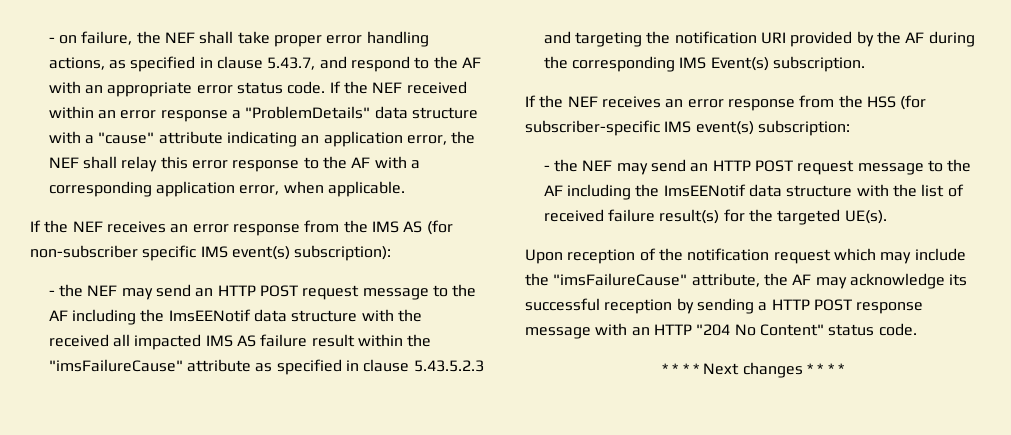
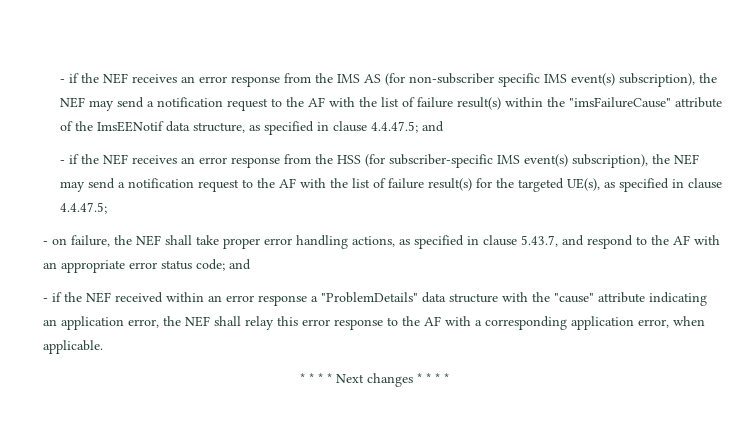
[48,37,55,43] - -> [59,73,717,87] [59,97,722,111] [59,121,444,135] [59,154,699,168] [59,178,722,192] [59,202,107,214] [42,241,48,245] - if the NEF receives an error response from the IMS AS (for non-subscriber specific IMS event(s) subscription), the NEF may send a notification request to the AF with the list of failure result(s) within the "imsFailureCause" attribute of the ImsEENotif data structure, as specified in clause 4.4.47.5; and // - if the NEF receives an error response from the HSS (for subscriber-specific IMS event(s) subscription), the NEF may send a notification request to the AF with the list of failure result(s) for the targeted UE(s), as specified in clause 4.4.47.5; // -
[287,81,341,94] code. If -> [195,259,251,271] [42,292,62,302] code; and // - if
[85,135,95,144] a -> [531,292,550,302] the
[30,220,453,236] [30,245,392,261] [48,284,477,300] [48,309,423,325] [48,334,432,350] [48,359,484,375] [543,31,975,47] [543,56,866,72] [525,95,927,111] [525,120,850,136] [543,159,972,175] [543,184,964,200] [543,209,887,225] [525,248,966,264] [525,273,968,289] [525,298,924,314] [525,323,917,339] // If the NEF receives an error response from the IMS AS (for non-subscriber specific IMS event(s) subscription): // - the NEF may send an HTTP POST request message to the AF including the ImsEENotif data structure with the received all impacted IMS AS failure result within the "imsFailureCause" attribute as specified in clause 5.43.5.2.3 and targeting the notification URI provided by the AF during the corresponding IMS Event(s) subscription. // If the NEF receives an error response from the HSS (for subscriber-specific IMS event(s) subscription: // - the NEF may send an HTTP POST request message to the AF including the ImsEENotif data structure with the list of received failure result(s) for the targeted UE(s). // Upon reception of the notification request which may include the "imsFailureCause" attribute, the AF may acknowledge its successful reception by sending a HTTP POST response message with an HTTP "204 No Content" status code. -> (103, 347) none

